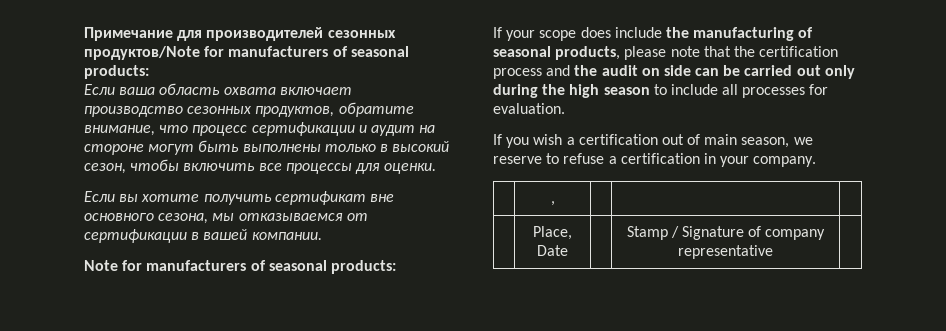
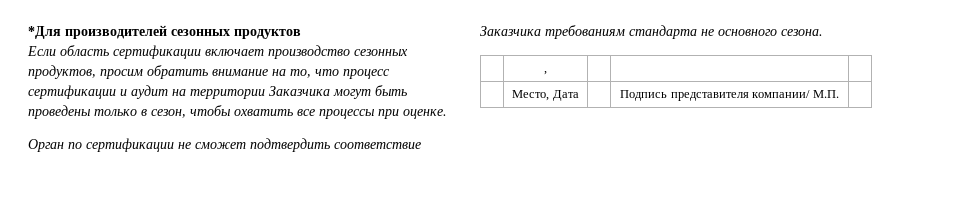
[84,27,396,41] [84,46,409,60] [84,65,149,79] [84,83,352,95] [84,102,414,117] [84,125,155,136] Примечание для производителей сезонных продуктов/Note for manufacturers of seasonal products: // Если ваша область охвата включает производство сезонных продуктов, обратите внимание, -> [28,25,301,39] [27,45,408,59] [28,65,311,79] *Для производителей сезонных продуктов // Если область сертификации включает производство сезонных продуктов, просим обратить внимание на то,
[84,144,144,155] стороне -> [190,86,330,99] территории Заказчика
[242,144,321,152] выполнены -> [28,105,90,119] проведены
[392,141,450,152] высокий -> (147, 112) none
[183,163,256,171] включить -> [234,109,293,116] охватить
[354,163,437,174] [84,191,394,205] [84,213,368,224] [84,229,322,243] [84,260,396,274] [493,27,814,41] [493,46,839,60] [493,65,855,79] [493,84,829,98] [493,103,565,114] [493,134,813,148] [493,153,817,167] [550,201,555,206] [533,226,572,240] [537,245,568,256] [626,226,826,240] [678,245,773,259] для оценки. // Если вы хотите получить сертификат вне основного сезона, мы отказываемся от сертификации в вашей компании. // Note for manufacturers of seasonal products: // If your scope does include the manufacturing of seasonal products, please note that the certification process and the audit on side can be carried out only during the high season to include all processes for evaluation. // If you wish a certification out of main season, we reserve to refuse a certification in your company. // | , | | | // | Place, Date | | Stamp / Signature of company representative -> [378,109,447,119] [28,138,421,152] [480,25,823,39] [544,71,547,75] [512,90,579,101] [620,90,839,101] при оценке. // Орган по сертификации не сможет подтвердить соответствие Заказчика требованиям стандарта не основного сезона. // | , | | | // | Место, Дата | | Подпись представителя компании/ М.П.

